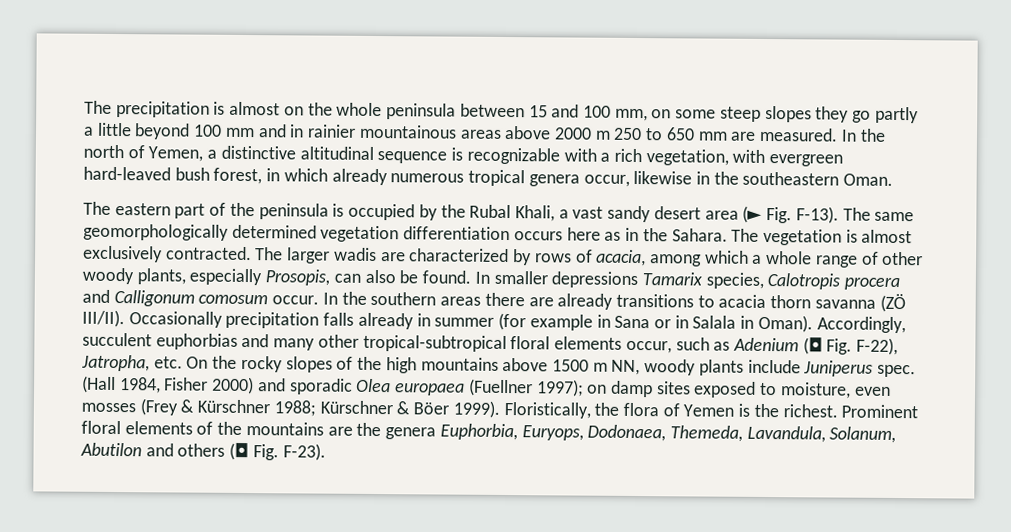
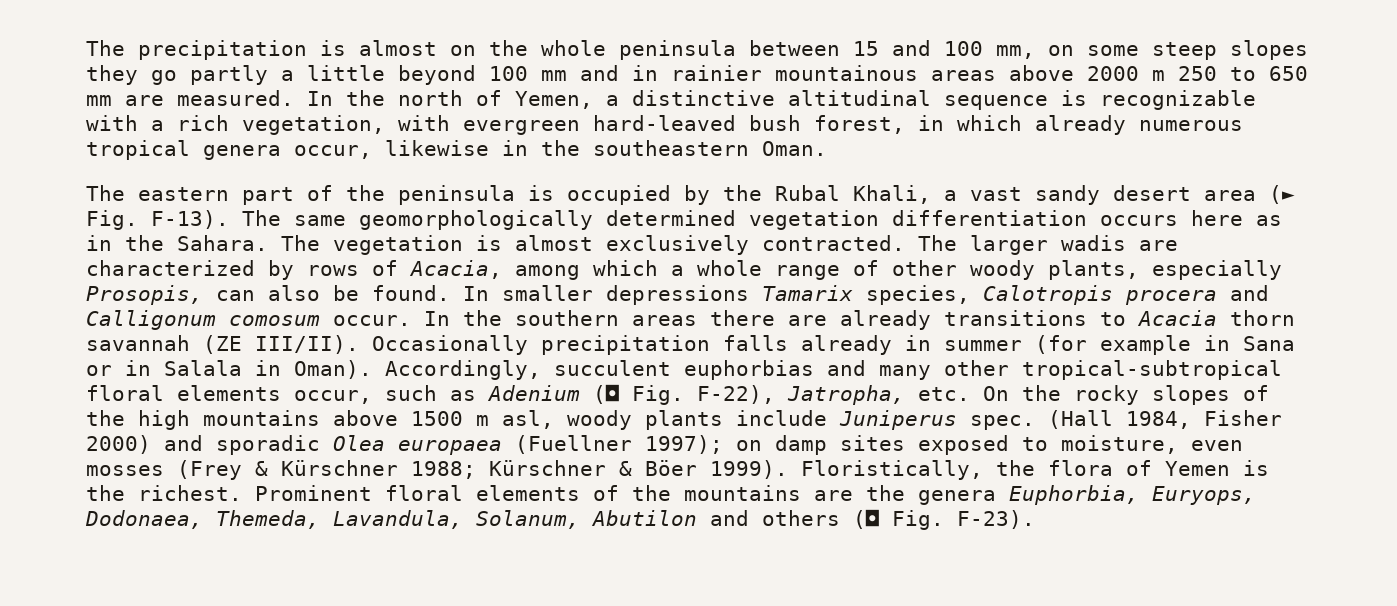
[596,249,647,267] acacia, -> [409,260,502,279] Acacia,
[718,293,906,313] acacia thorn savanna (ZÖ -> [1137,310,1295,326] [86,335,242,354] Acacia thorn savannah (ZE
[611,359,641,376] NN, -> [502,410,554,429] asl,

